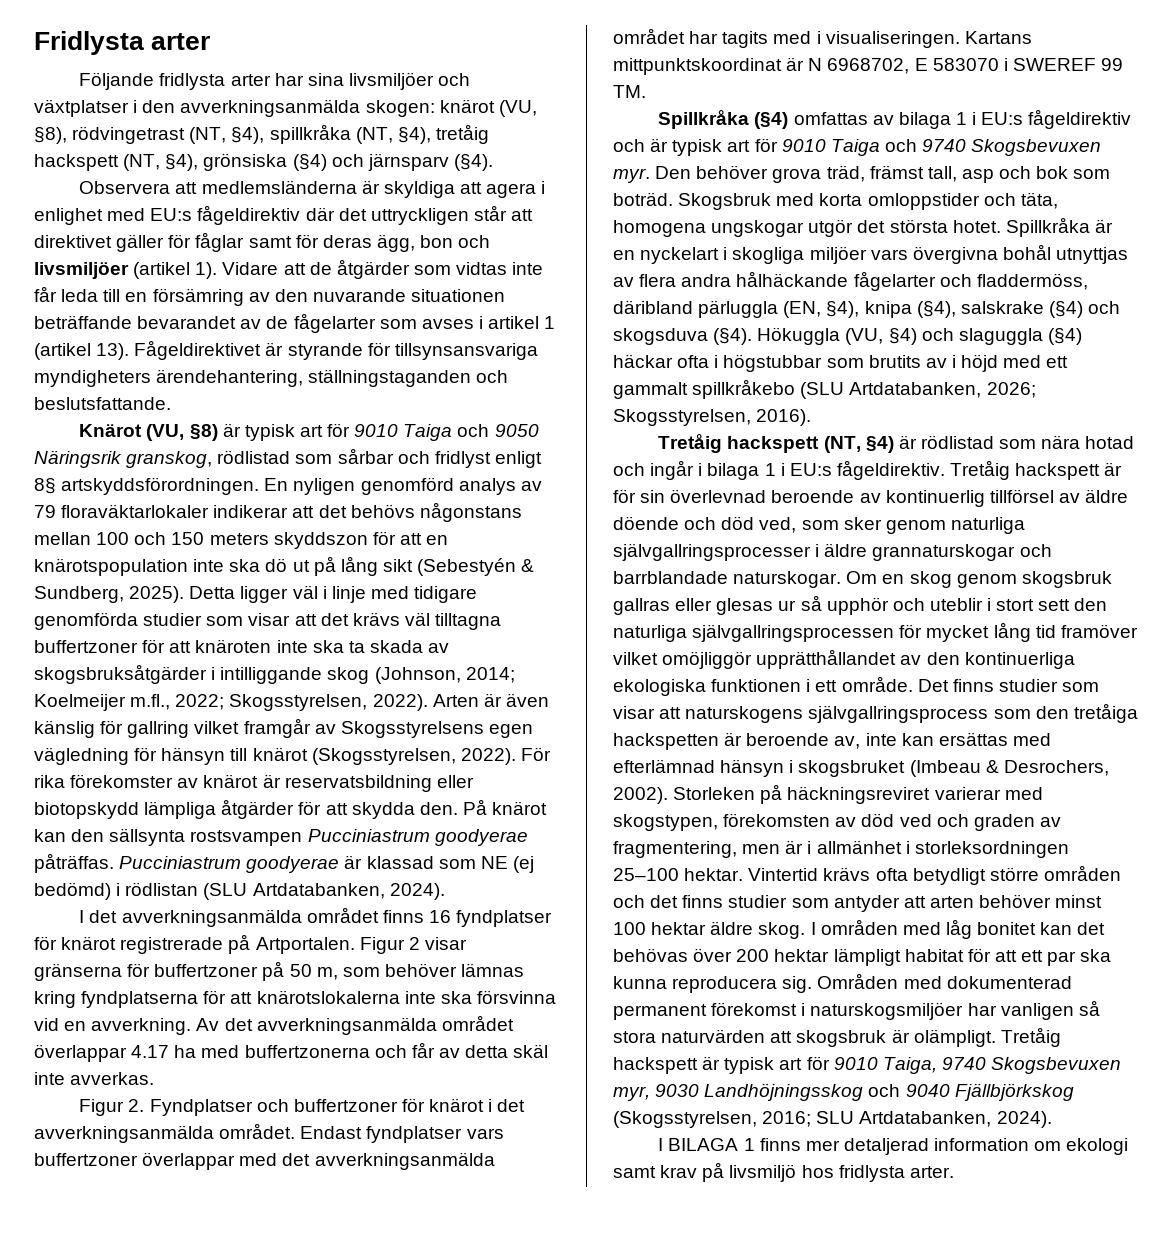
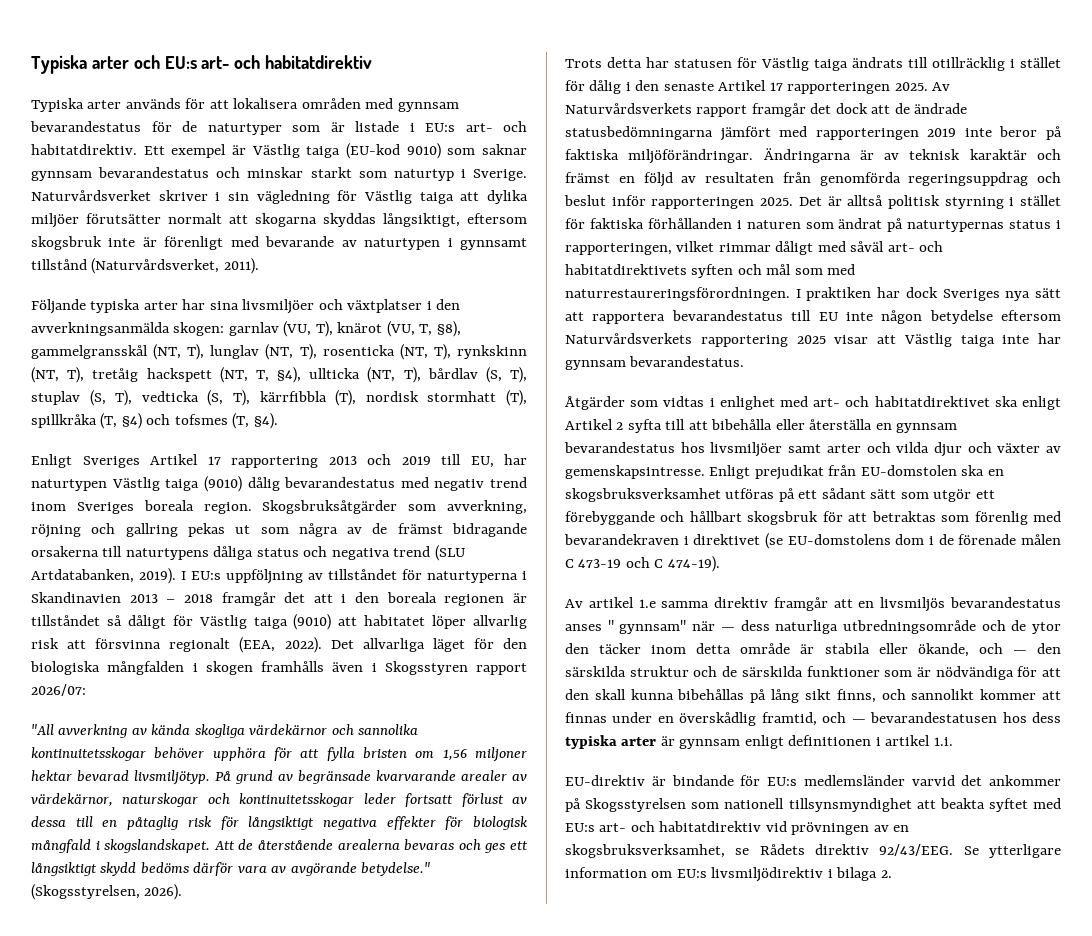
[34,31,211,55] Fridlysta arter -> [31,55,373,74] [31,98,459,112] [30,121,527,135] [31,143,527,159] [31,167,527,181] [31,190,528,204] [31,213,527,228] [31,236,528,250] [31,258,259,274] Typiska arter och EU:s art- och habitatdirektiv // Typiska arter används för att lokalisera områden med gynnsam bevarandestatus för de naturtyper som är listade i EU:s art- och habitatdirektiv. Ett exempel är Västlig taiga (EU-kod 9010) som saknar gynnsam bevarandestatus och minskar starkt som naturtyp i Sverige. Naturvårdsverket skriver i sin vägledning för Västlig taiga att dylika miljöer förutsätter normalt att skogarna skyddas långsiktigt, eftersom skogsbruk inte är förenligt med bevarande av naturtypen i gynnsamt tillstånd (Naturvårdsverket, 2011).
[159,73,226,90] fridlysta -> [90,299,141,313] typiska
[439,99,537,117] [34,124,489,144] [34,153,493,171] [79,180,546,198] [34,205,534,225] [34,232,491,252] [34,259,544,279] [34,286,506,306] [34,313,556,333] [34,340,538,360] [34,369,509,387] [34,397,171,410] [79,423,539,441] [34,448,542,468] [34,477,542,495] [34,502,522,522] [34,531,449,549] [34,556,535,576] [34,585,478,603] [34,612,502,630] [34,639,450,653] [34,664,515,684] [34,693,549,711] [34,718,533,738] [34,747,551,765] [34,774,474,792] [34,799,548,819] [34,828,528,846] [34,853,534,873] [34,882,445,900] [79,907,553,927] [34,934,467,954] [34,961,525,981] [34,990,556,1008] [34,1015,514,1035] [34,1042,549,1062] [34,1072,155,1085] [79,1098,526,1116] [34,1123,504,1143] [34,1152,495,1170] [613,28,1032,48] [613,57,1124,75] [613,85,646,98] [658,109,1132,129] [613,138,1102,156] [613,165,1111,183] [613,192,1058,210] [613,217,1113,237] [613,244,1129,264] [613,271,1088,291] [613,300,1121,318] [613,327,1082,345] [613,354,1069,372] [613,379,1036,399] [613,409,812,426] [658,434,1135,453] [613,460,1123,480] [613,489,1129,507] [613,516,1025,534] [613,543,1052,561] [613,571,1112,588] [613,595,1108,615] [613,622,1138,642] [613,649,1075,669] [613,676,1100,696] [613,703,1138,723] [613,732,1051,750] [613,759,1109,777] [613,784,1043,804] [613,813,1061,831] [613,840,1069,858] [613,865,1121,885] [613,894,1103,912] [613,919,1106,939] [613,948,1112,966] [613,973,1072,993] [613,1000,1100,1020] [613,1027,1061,1047] [613,1056,1122,1074] [613,1083,1074,1101] [613,1111,1052,1128] [658,1138,1129,1155] [613,1162,954,1182] knärot (VU, §8), rödvingetrast (NT, §4), spillkråka (NT, §4), tretåig hackspett (NT, §4), grönsiska (§4) och järnsparv (§4). // Observera att medlemsländerna är skyldiga att agera i enlighet med EU:s fågeldirektiv där det uttryckligen står att direktivet gäller för fåglar samt för deras ägg, bon och livsmiljöer (artikel 1). Vidare att de åtgärder som vidtas inte får leda till en försämring av den nuvarande situationen beträffande bevarandet av de fågelarter som avses i artikel 1 (artikel 13). Fågeldirektivet är styrande för tillsynsansvariga myndigheters ärendehantering, ställningstaganden och beslutsfattande. // Knärot (VU, §8) är typisk art för 9010 Taiga och 9050 Näringsrik granskog, rödlistad som sårbar och fridlyst enligt 8§ artskyddsförordningen. En nyligen genomförd analys av 79 floraväktarlokaler indikerar att det behövs någonstans mellan 100 och 150 meters skyddszon för att en knärotspopulation inte ska dö ut på lång sikt (Sebestyén & Sundberg, 2025). Detta ligger väl i linje med tidigare genomförda studier som visar att det krävs väl tilltagna buffertzoner för att knäroten inte ska ta skada av skogsbruksåtgärder i intilliggande skog (Johnson, 2014; Koelmeijer m.fl., 2022; Skogsstyrelsen, 2022). Arten är även känslig för gallring vilket framgår av Skogsstyrelsens egen vägledning för hänsyn till knärot (Skogsstyrelsen, 2022). För rika förekomster av knärot är reservatsbildning eller biotopskydd lämpliga åtgärder för att skydda den. På knärot kan den sällsynta rostsvampen Pucciniastrum goodyerae påträffas. Pucciniastrum goodyerae är klassad som NE (ej bedömd) i rödlistan (SLU Artdatabanken, 2024). // I det avverkningsanmälda området finns 16 fyndplatser för knärot registrerade på Artportalen. Figur 2 visar gränserna för buffertzoner på 50 m, som behöver lämnas kring fyndplatserna för att knärotslokalerna inte ska försvinna vid en avverkning. Av det avverkningsanmälda området överlappar 4.17 ha med buffertzonerna och får av detta skäl inte avverkas. // Figur 2. Fyndplatser och buffertzoner för knärot i det avverkningsanmälda området. Endast fyndplatser vars buffertzoner överlappar med det avverkningsanmälda området har tagits med i visualiseringen. Kartans mittpunktskoordinat är N 6968702, E 583070 i SWEREF 99 TM. // Spillkråka (§4) omfattas av bilaga 1 i EU:s fågeldirektiv och är typisk art för 9010 Taiga och 9740 Skogsbevuxen myr. Den behöver grova träd, främst tall, asp och bok som boträd. Skogsbruk med korta omloppstider och täta, homogena ungskogar utgör det största hotet. Spillkråka är en nyckelart i skogliga miljöer vars övergivna bohål utnyttjas av flera andra hålhäckande fågelarter och fladdermöss, däribland pärluggla (EN, §4), knipa (§4), salskrake (§4) och skogsduva (§4). Hökuggla (VU, §4) och slaguggla (§4) häckar ofta i högstubbar som brutits av i höjd med ett gammalt spillkråkebo (SLU Artdatabanken, 2026; Skogsstyrelsen, 2016). // Tretåig hackspett (NT, §4) är rödlistad som nära hotad och ingår i bilaga 1 i EU:s fågeldirektiv. Tretåig hackspett är för sin överlevnad beroende av kontinuerlig tillförsel av äldre döende och död ved, som sker genom naturliga självgallringsprocesser i äldre grannaturskogar och barrblandade naturskogar. Om en skog genom skogsbruk gallras eller glesas ur så upphör och uteblir i stort sett den naturliga självgallringsprocessen för mycket lång tid framöver vilket omöjliggör upprätthållandet av den kontinuerliga ekologiska funktionen i ett område. Det finns studier som visar att naturskogens självgallringsprocess som den tretåiga hackspetten är beroende av, inte kan ersättas med efterlämnad hänsyn i skogsbruket (Imbeau & Desrochers, 2002). Storleken på häckningsreviret varierar med skogstypen, förekomsten av död ved och graden av fragmentering, men är i allmänhet i storleksordningen 25–100 hektar. Vintertid krävs ofta betydligt större områden och det finns studier som antyder att arten behöver minst 100 hektar äldre skog. I områden med låg bonitet kan det behövas över 200 hektar lämpligt habitat för att ett par ska kunna reproducera sig. Områden med dokumenterad permanent förekomst i naturskogsmiljöer har vanligen så stora naturvärden att skogsbruk är olämpligt. Tretåig hackspett är typisk art för 9010 Taiga, 9740 Skogsbevuxen myr, 9030 Landhöjningsskog och 9040 Fjällbjörkskog (Skogsstyrelsen, 2016; SLU Artdatabanken, 2024). // I BILAGA 1 finns mer detaljerad information om ekologi samt krav på livsmiljö hos fridlysta arter. -> [228,321,461,337] [31,344,527,360] [31,367,528,383] [31,390,528,406] [31,413,278,429] [31,454,527,468] [31,476,527,492] [31,500,527,514] [31,523,528,538] [31,545,465,561] [31,568,527,584] [31,592,527,606] [31,614,527,630] [31,637,528,653] [30,661,527,675] [31,684,86,696] [31,724,419,738] [31,747,527,762] [31,770,527,785] [31,793,527,807] [31,816,528,830] [31,839,529,853] [31,862,431,876] [31,884,183,900] [565,57,1061,71] [565,80,951,94] [565,103,968,117] [565,126,1062,141] [565,148,1061,164] [565,172,1061,187] [564,195,1061,209] [565,218,1061,232] [565,241,944,255] [565,264,856,278] [565,287,1061,301] [565,310,1061,324] [565,333,1061,347] [565,356,745,370] [565,396,1061,410] [565,419,958,433] [564,442,1061,457] [565,465,1004,480] [565,488,995,502] [565,511,1061,525] [564,533,1061,549] [565,556,720,572] [565,597,1061,612] [565,620,1061,634] [565,643,1061,657] [565,666,1061,680] [565,689,1061,703] [565,712,1061,726] [565,735,953,749] [565,775,1061,786] [565,798,1061,812] [565,821,910,835] [565,844,1061,858] [565,867,892,882] garnlav (VU, T), knärot (VU, T, §8), gammelgransskål (NT, T), lunglav (NT, T), rosenticka (NT, T), rynkskinn (NT, T), tretåig hackspett (NT, T, §4), ullticka (NT, T), bårdlav (S, T), stuplav (S, T), vedticka (S, T), kärrfibbla (T), nordisk stormhatt (T), spillkråka (T, §4) och tofsmes (T, §4). // Enligt Sveriges Artikel 17 rapportering 2013 och 2019 till EU, har naturtypen Västlig taiga (9010) dålig bevarandestatus med negativ trend inom Sveriges boreala region. Skogsbruksåtgärder som avverkning, röjning och gallring pekas ut som några av de främst bidragande orsakerna till naturtypens dåliga status och negativa trend (SLU Artdatabanken, 2019). I EU:s uppföljning av tillståndet för naturtyperna i Skandinavien 2013 – 2018 framgår det att i den boreala regionen är tillståndet så dåligt för Västlig taiga (9010) att habitatet löper allvarlig risk att försvinna regionalt (EEA, 2022). Det allvarliga läget för den biologiska mångfalden i skogen framhålls även i Skogsstyren rapport 2026/07: // "All avverkning av kända skogliga värdekärnor och sannolika kontinuitetsskogar behöver upphöra för att fylla bristen om 1,56 miljoner hektar bevarad livsmiljötyp. På grund av begränsade kvarvarande arealer av värdekärnor, naturskogar och kontinuitetsskogar leder fortsatt förlust av dessa till en påtaglig risk för långsiktigt negativa effekter för biologisk mångfald i skogslandskapet. Att de återstående arealerna bevaras och ges ett långsiktigt skydd bedöms därför vara av avgörande betydelse." (Skogsstyrelsen, 2026). // Trots detta har statusen för Västlig taiga ändrats till otillräcklig i stället för dålig i den senaste Artikel 17 rapporteringen 2025. Av Naturvårdsverkets rapport framgår det dock att de ändrade statusbedömningarna jämfört med rapporteringen 2019 inte beror på faktiska miljöförändringar. Ändringarna är av teknisk karaktär och främst en följd av resultaten från genomförda regeringsuppdrag och beslut inför rapporteringen 2025. Det är alltså politisk styrning i stället för faktiska förhållanden i naturen som ändrat på naturtypernas status i rapporteringen, vilket rimmar dåligt med såväl art- och habitatdirektivets syften och mål som med naturrestaureringsförordningen. I praktiken har dock Sveriges nya sätt att rapportera bevarandestatus till EU inte någon betydelse eftersom Naturvårdsverkets rapportering 2025 visar att Västlig taiga inte har gynnsam bevarandestatus. // Åtgärder som vidtas i enlighet med art- och habitatdirektivet ska enligt Artikel 2 syfta till att bibehålla eller återställa en gynnsam bevarandestatus hos livsmiljöer samt arter och vilda djur och växter av gemenskapsintresse. Enligt prejudikat från EU-domstolen ska en skogsbruksverksamhet utföras på ett sådant sätt som utgör ett förebyggande och hållbart skogsbruk för att betraktas som förenlig med bevarandekraven i direktivet (se EU-domstolens dom i de förenade målen C 473-19 och C 474-19). // Av artikel 1.e samma direktiv framgår att en livsmiljös bevarandestatus anses " gynnsam" när — dess naturliga utbredningsområde och de ytor den täcker inom detta område är stabila eller ökande, och — den särskilda struktur och de särskilda funktioner som är nödvändiga för att den skall kunna bibehållas på lång sikt finns, och sannolikt kommer att finnas under en överskådlig framtid, och — bevarandestatusen hos dess typiska arter är gynnsam enligt definitionen i artikel 1.i. // EU-direktiv är bindande för EU:s medlemsländer varvid det ankommer på Skogsstyrelsen som nationell tillsynsmyndighet att beakta syftet med EU:s art- och habitatdirektiv vid prövningen av en skogsbruksverksamhet, se Rådets direktiv 92/43/EEG. Se ytterligare information om EU:s livsmiljödirektiv i bilaga 2.

